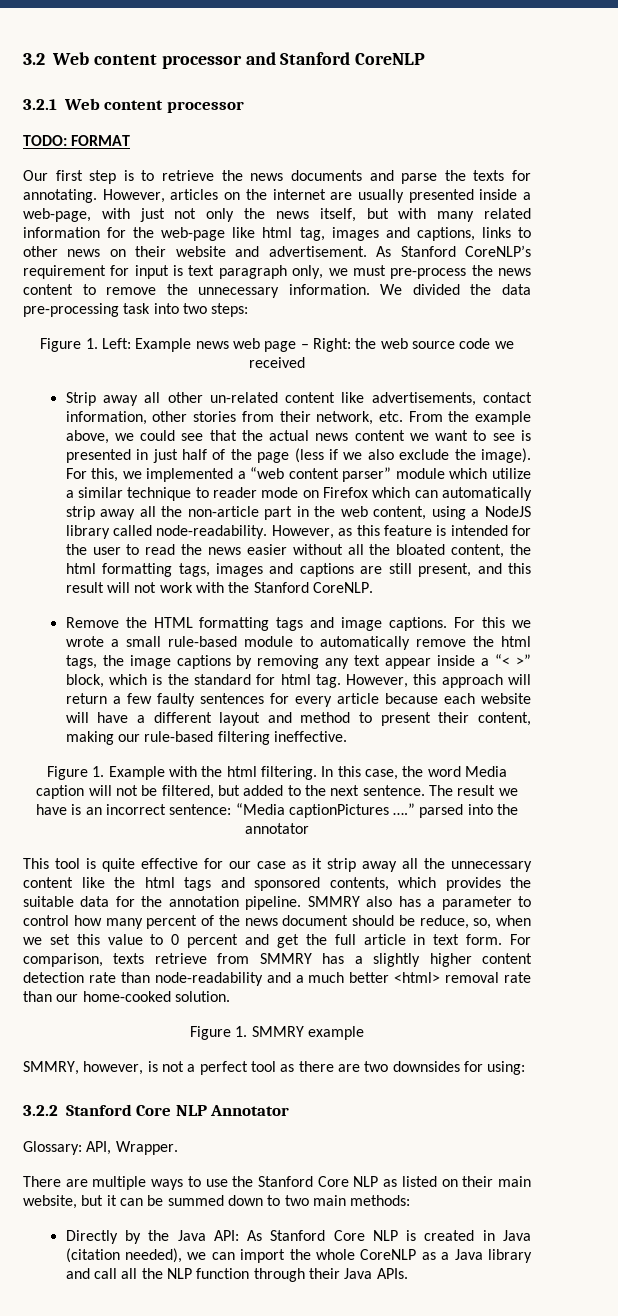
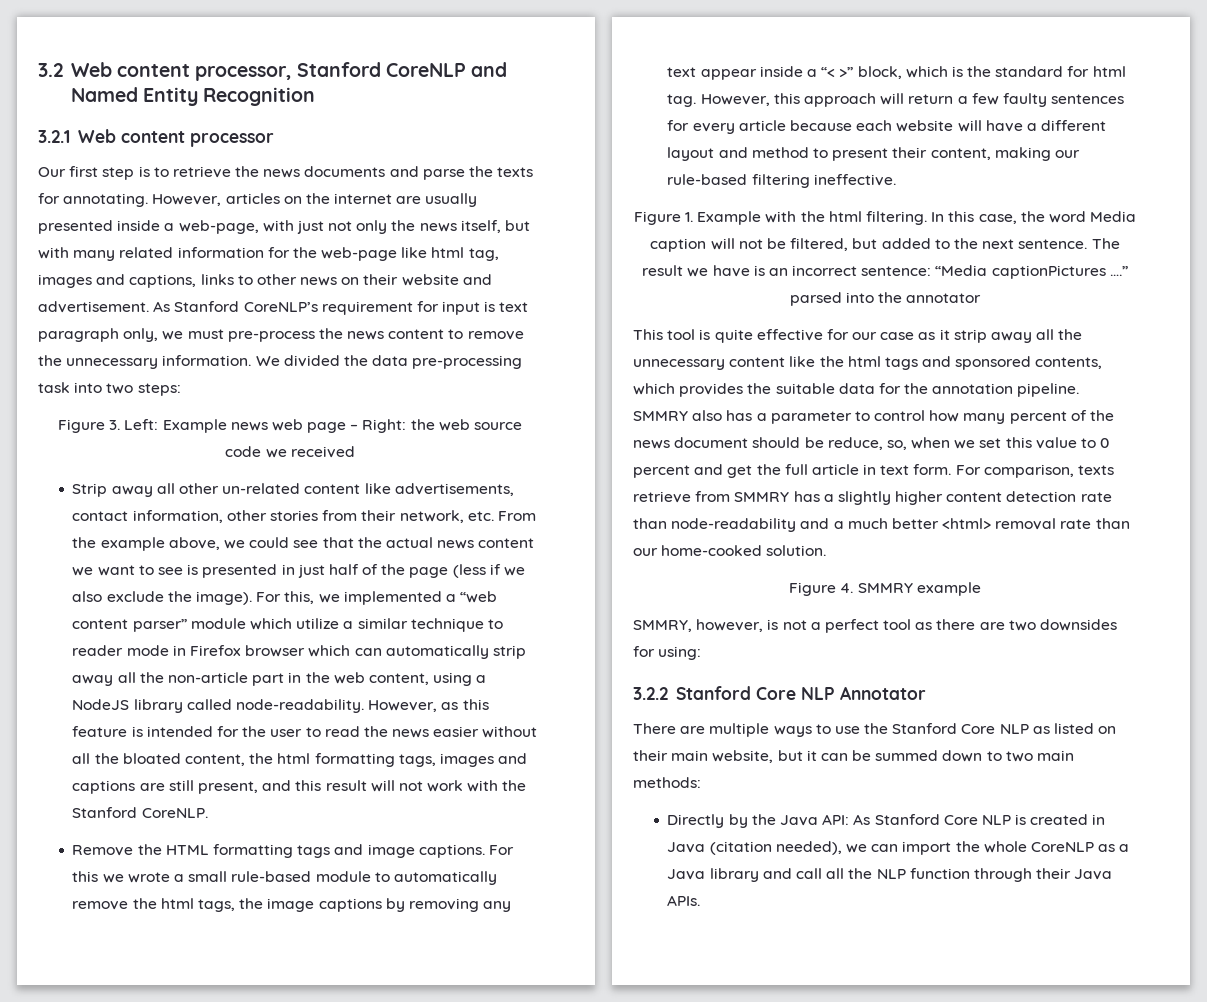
[161,52,276,69] processor and -> [195,66,292,81] processor,
(426, 59) none -> [471,62,508,77] [70,87,316,106] and Named Entity Recognition
[23,135,131,146] // TODO: FORMAT -> (274, 140) none
[85,338,98,349] 1. -> [109,420,121,430] 3.
[302,487,369,498] on Firefox -> [172,645,306,657] in Firefox browser
[235,1026,248,1037] 1. -> [840,583,854,593] 4.
[23,1141,178,1155] // Glossary: API, Wrapper. -> (926, 693) none

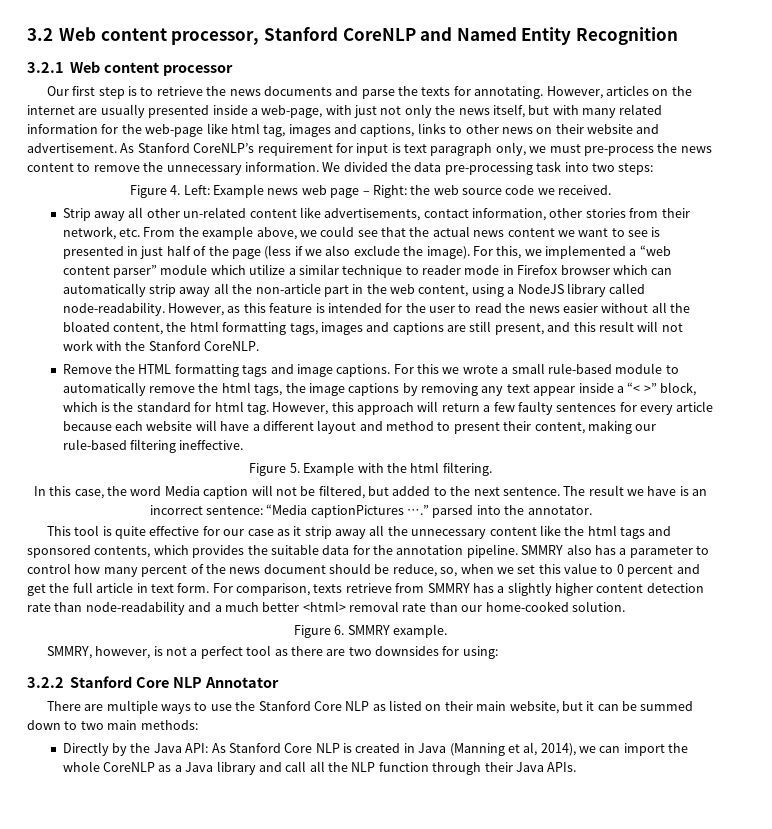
[109,420,121,430] 3. -> [170,185,181,195] 4.
[290,446,355,458] received -> [558,185,612,195] received.
[685,212,694,222] 1. -> [289,463,300,473] 5.
(927, 218) none -> (492, 469) //
[906,293,982,303] annotator -> [527,506,592,515] annotator.
[840,582,981,596] 4. SMMRY example -> [334,624,448,638] 6. SMMRY example.
[709,841,842,855] (citation needed), -> [449,742,576,756] (Manning et al, 2014),

